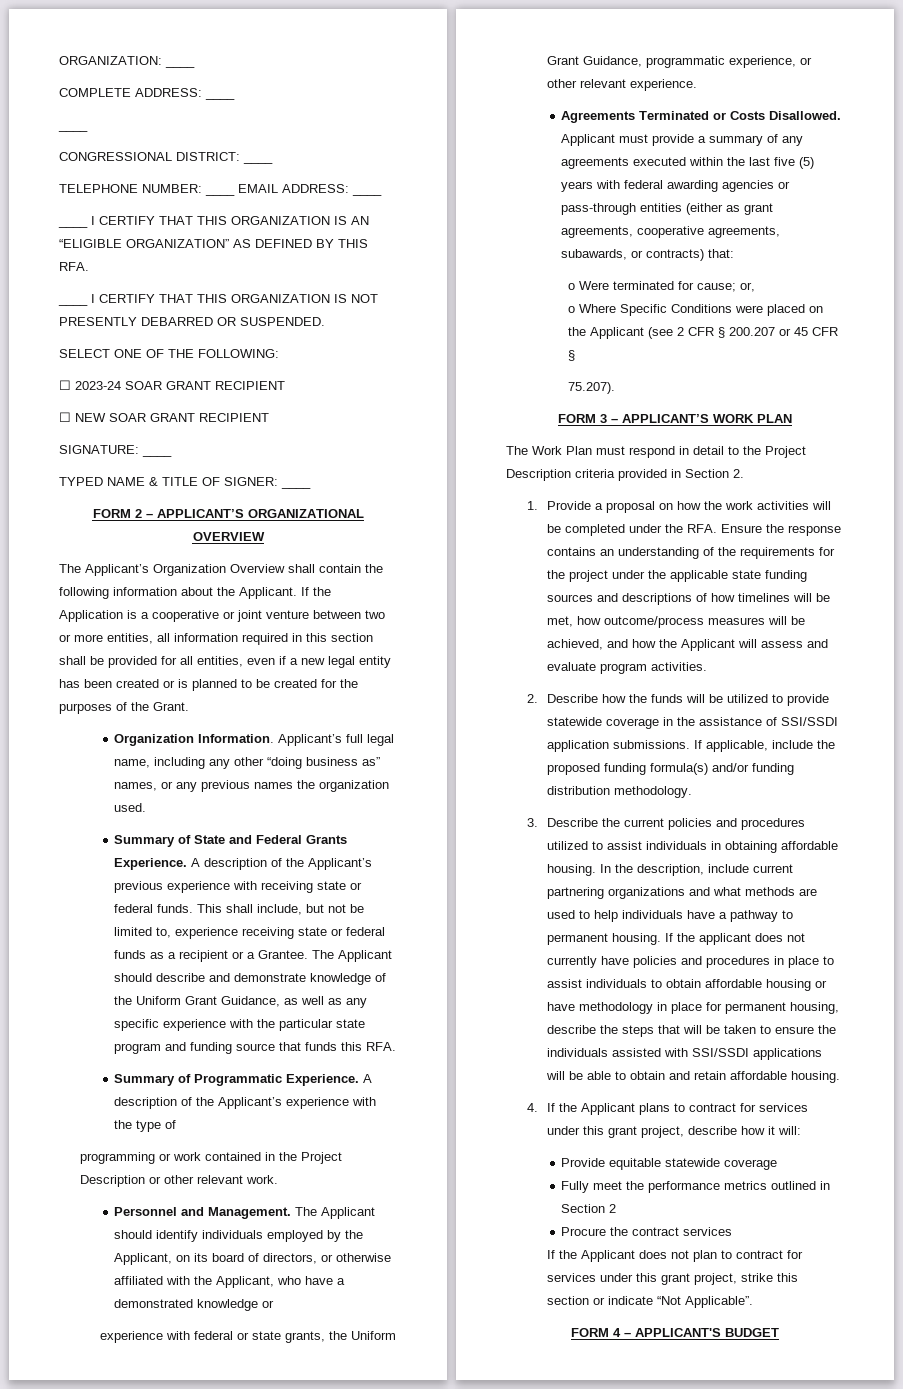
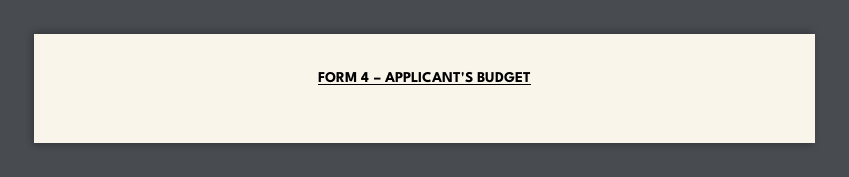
[59,56,162,65] [165,65,195,68] [59,88,202,97] [205,97,235,100] [58,129,88,132] [59,152,240,161] [243,161,273,164] [59,184,202,193] [205,193,235,196] [238,184,349,193] [352,193,382,196] [58,225,88,228] [91,216,369,225] [59,239,368,248] [59,262,89,271] [58,303,88,306] [91,294,378,303] [59,317,325,326] [59,349,279,358] [59,380,285,390] [59,412,269,422] [59,445,139,454] [142,454,172,457] [59,477,278,486] [281,486,311,489] [92,509,364,518] [192,532,265,541] [59,564,383,576] [59,587,331,599] [59,610,385,622] [59,633,373,645] [59,656,391,668] [59,679,358,691] [59,702,189,714] [114,734,395,746] [114,757,381,769] [114,780,390,792] [114,803,147,812] [114,835,348,847] [114,858,373,870] [114,881,363,893] [114,904,365,915] [114,927,386,939] [114,950,393,962] [114,973,387,985] [114,996,368,1008] [114,1019,366,1031] [114,1042,397,1054] [114,1074,373,1086] [114,1097,377,1109] [114,1120,177,1132] [79,1152,342,1164] [79,1175,278,1187] [114,1207,376,1219] [114,1230,364,1242] [114,1253,392,1265] [114,1276,346,1288] [114,1299,275,1311] [100,1331,397,1343] [547,56,813,68] [547,79,698,91] [561,111,842,123] [561,134,804,146] [561,157,815,169] [561,180,791,192] [561,203,774,215] [561,226,781,238] [561,249,735,261] [567,281,755,292] [567,304,823,316] [567,327,838,339] [567,350,575,361] [567,382,615,394] [558,414,792,423] [506,446,806,458] [506,469,744,481] [526,501,832,513] [547,524,842,536] [547,547,836,559] [547,570,808,582] [547,593,831,605] [547,616,806,628] [547,639,829,651] [547,662,708,674] [526,694,830,706] [547,717,839,729] [547,740,836,752] [547,763,795,775] [547,786,693,798] [526,818,806,830] [547,841,839,853] [547,864,794,876] [547,887,818,899] [547,910,794,922] [547,933,806,945] [547,956,835,968] [547,979,828,991] [547,1002,840,1014] [547,1025,837,1037] [547,1048,823,1060] [546,1071,841,1083] [526,1103,809,1115] [547,1126,802,1138] [561,1158,778,1170] [561,1181,831,1193] [561,1204,617,1213] [561,1227,733,1236] [547,1250,804,1262] [547,1273,799,1285] [547,1296,754,1308] ORGANIZATION: ____ // COMPLETE ADDRESS: ____ // ____ // CONGRESSIONAL DISTRICT: ____ // TELEPHONE NUMBER: ____ EMAIL ADDRESS: ____ // ____ I CERTIFY THAT THIS ORGANIZATION IS AN “ELIGIBLE ORGANIZATION” AS DEFINED BY THIS RFA. // ____ I CERTIFY THAT THIS ORGANIZATION IS NOT PRESENTLY DEBARRED OR SUSPENDED. // SELECT ONE OF THE FOLLOWING: // ☐ 2023-24 SOAR GRANT RECIPIENT // ☐ NEW SOAR GRANT RECIPIENT // SIGNATURE: ____ // TYPED NAME & TITLE OF SIGNER: ____ // FORM 2 – APPLICANT’S ORGANIZATIONAL OVERVIEW // The Applicant’s Organization Overview shall contain the following information about the Applicant. If the Application is a cooperative or joint venture between two or more entities, all information required in this section shall be provided for all entities, even if a new legal entity has been created or is planned to be created for the purposes of the Grant. // Organization Information. Applicant’s full legal name, including any other “doing business as” names, or any previous names the organization used. // Summary of State and Federal Grants Experience. A description of the Applicant’s previous experience with receiving state or federal funds. This shall include, but not be limited to, experience receiving state or federal funds as a recipient or a Grantee. The Applicant should describe and demonstrate knowledge of the Uniform Grant Guidance, as well as any specific experience with the particular state program and funding source that funds this RFA. // Summary of Programmatic Experience. A description of the Applicant’s experience with the type of // programming or work contained in the Project Description or other relevant work. // Personnel and Management. The Applicant should identify individuals employed by the Applicant, on its board of directors, or otherwise affiliated with the Applicant, who have a demonstrated knowledge or // experience with federal or state grants, the Uniform Grant Guidance, programmatic experience, or other relevant experience. // Agreements Terminated or Costs Disallowed. Applicant must provide a summary of any agreements executed within the last five (5) years with federal awarding agencies or pass-through entities (either as grant agreements, cooperative agreements, subawards, or contracts) that: // o Were terminated for cause; or, // o Where Specific Conditions were placed on the Applicant (see 2 CFR § 200.207 or 45 CFR § // 75.207). // FORM 3 – APPLICANT’S WORK PLAN // The Work Plan must respond in detail to the Project Description criteria provided in Section 2. // 1. Provide a proposal on how the work activities will be completed under the RFA. Ensure the response contains an understanding of the requirements for the project under the applicable state funding sources and descriptions of how timelines will be met, how outcome/process measures will be achieved, and how the Applicant will assess and evaluate program activities. // 2. Describe how the funds will be utilized to provide statewide coverage in the assistance of SSI/SSDI application submissions. If applicable, include the proposed funding formula(s) and/or funding distribution methodology. // 3. Describe the current policies and procedures utilized to assist individuals in obtaining affordable housing. In the description, include current partnering organizations and what methods are used to help individuals have a pathway to permanent housing. If the applicant does not currently have policies and procedures in place to assist individuals to obtain affordable housing or have methodology in place for permanent housing, describe the steps that will be taken to ensure the individuals assisted with SSI/SSDI applications will be able to obtain and retain affordable housing. // 4. If the Applicant plans to contract for services under this grant project, describe how it will: // Provide equitable statewide coverage // Fully meet the performance metrics outlined in Section 2 // Procure the contract services // If the Applicant does not plan to contract for services under this grant project, strike this section or indicate “Not Applicable”. // -> (318, 77) none

